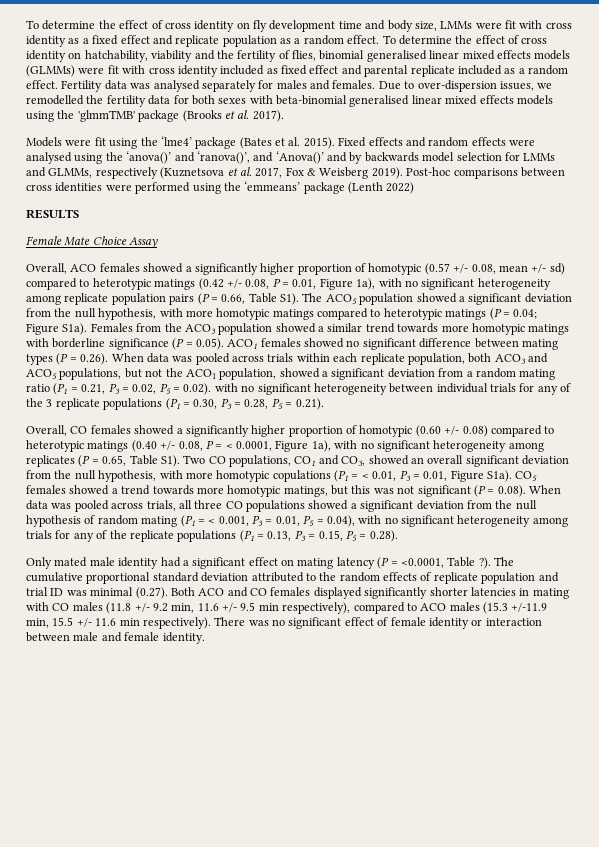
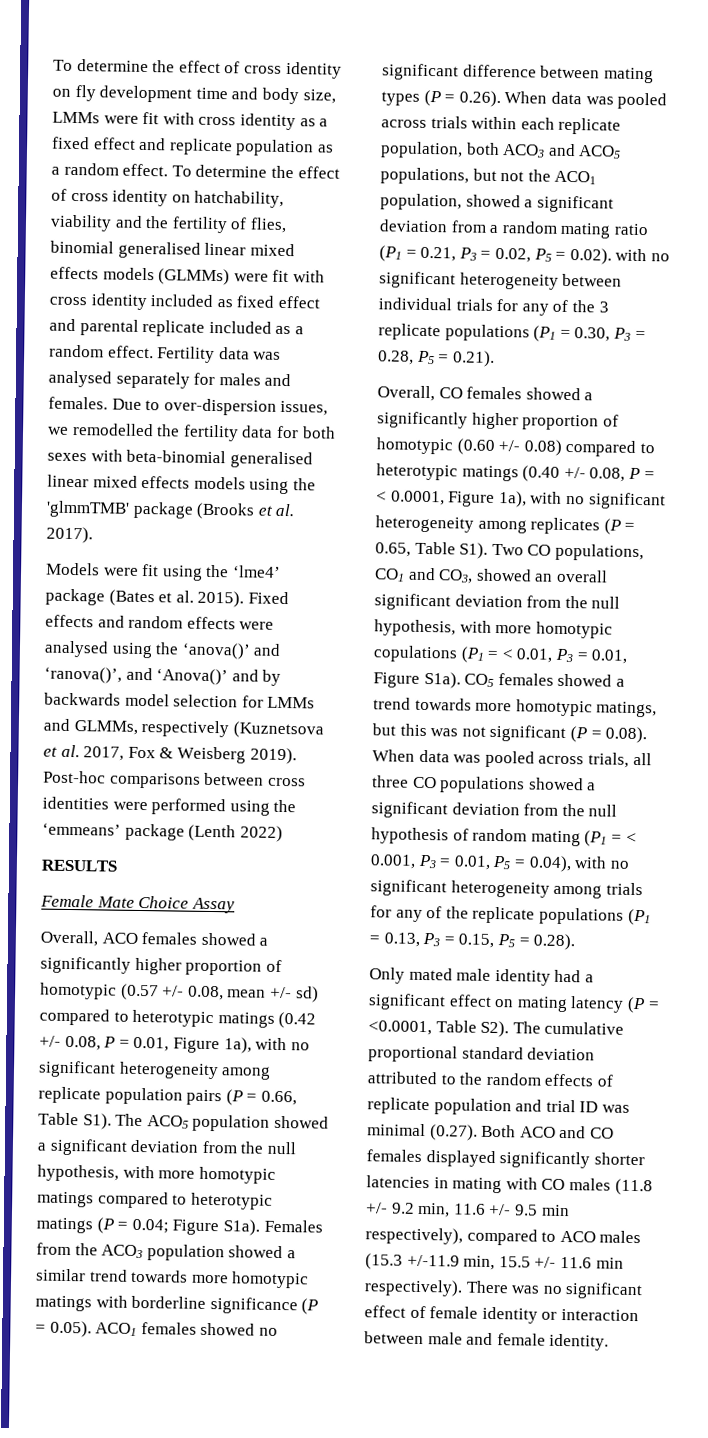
[478,557,491,569] ?). -> [480,1020,510,1038] S2).

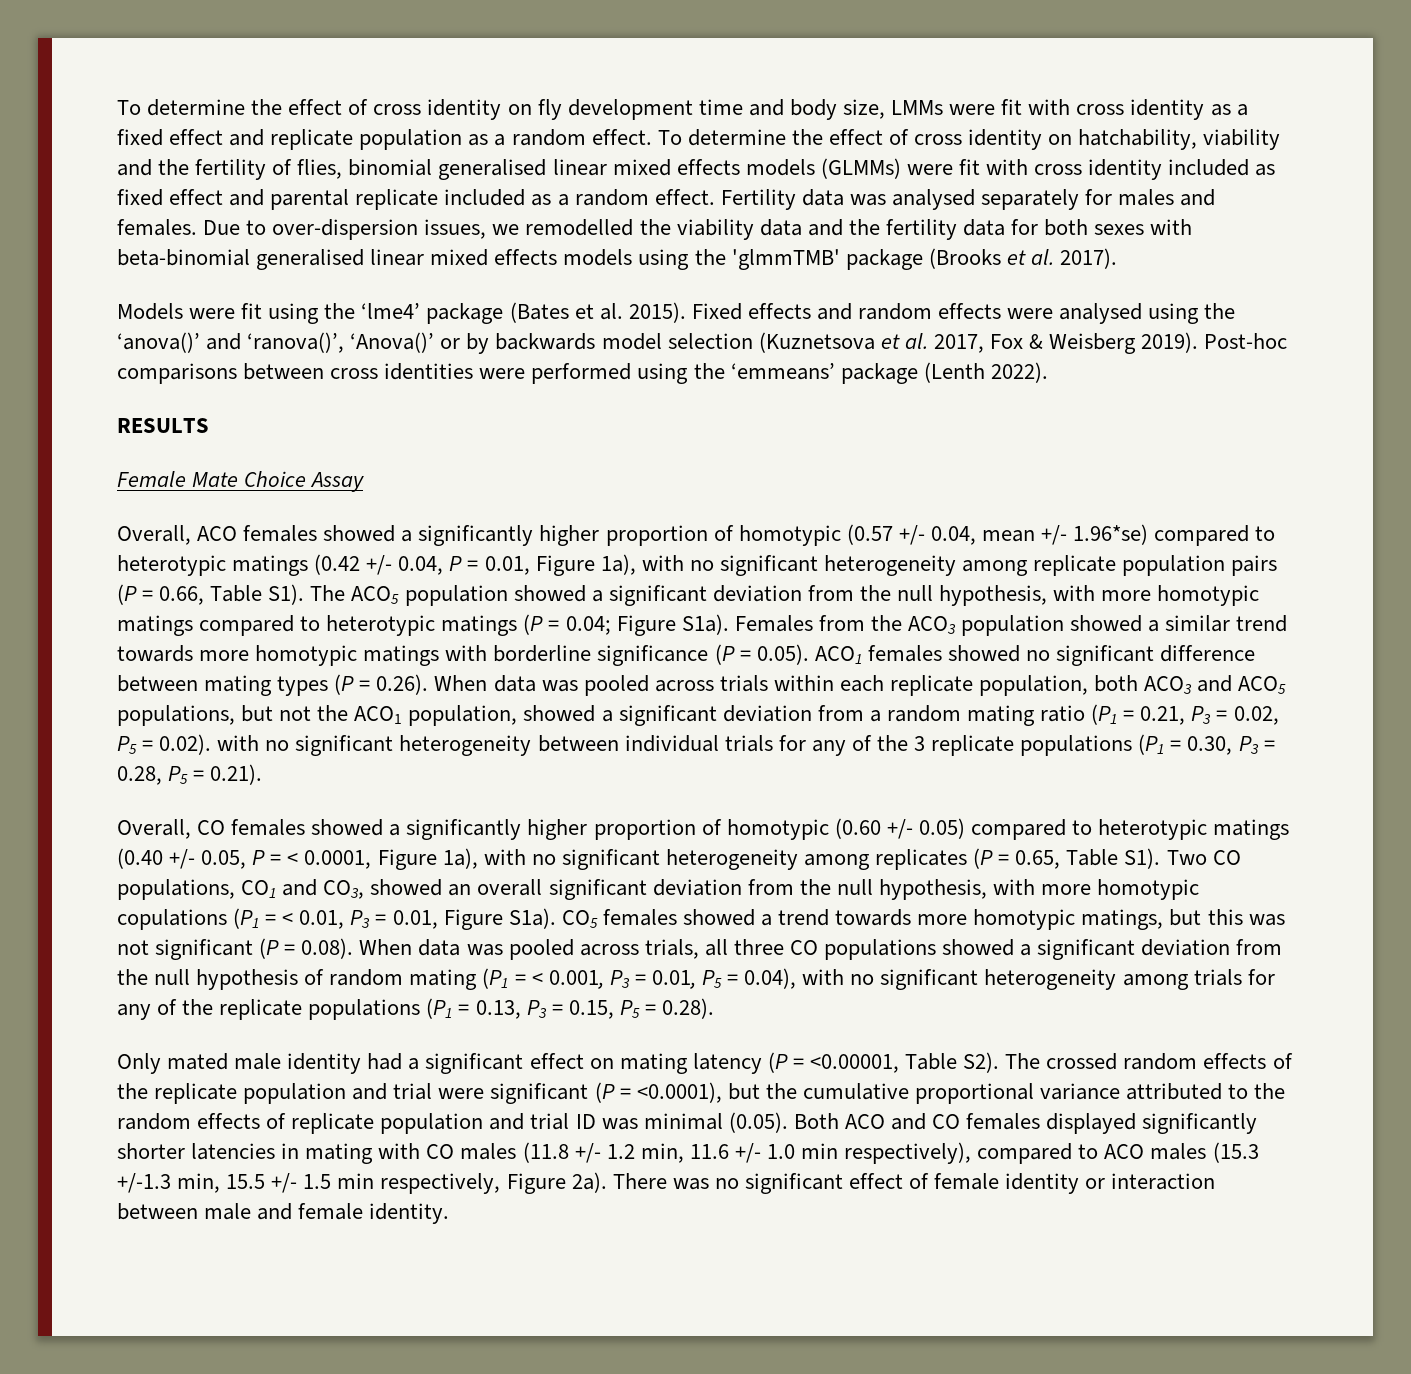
(181, 430) none -> [676,219,880,240] viability data and the
[125,667,259,686] and ‘Anova()’ and -> [350,332,461,353] ‘Anova()’ or
[241,695,316,709] [43,718,230,738] for LMMs and GLMMs, respectively -> (753, 341) none
[239,825,283,842] 2022) -> [990,362,1048,383] 2022).
[187,985,224,1001] 0.08, -> [930,526,976,545] 0.04,
[294,986,319,1003] sd) -> [1073,524,1149,545] 1.96*se)
[64,1035,101,1051] 0.08, -> [398,556,444,575] 0.04,
[523,439,562,456] 0.08) -> [918,818,965,839] 0.05)
[589,467,626,482] 0.08, -> [201,850,247,869] 0.05,
[368,1020,432,1036] <0.0001, -> [809,1054,899,1073] <0.00001,
[544,1021,625,1035] [368,1045,596,1063] cumulative proportional standard deviation -> [1046,1053,1293,1070] [117,1082,1121,1104] crossed random effects of the replicate population and trial were significant (P = <0.0001), but the cumulative proportional variance
[429,1124,478,1141] (0.27). -> [728,1112,788,1133] (0.05).
[391,1202,415,1214] 9.2 -> [606,1144,635,1159] 1.2
[513,1204,538,1216] 9.5 -> [766,1144,795,1159] 1.0
[406,1254,460,1267] +/-11.9 -> [117,1173,171,1193] +/-1.3
[559,1256,624,1269] [364,1279,463,1297] 11.6 min respectively). -> [303,1172,607,1194] 1.5 min respectively, Figure 2a).

